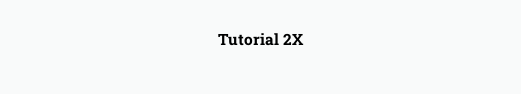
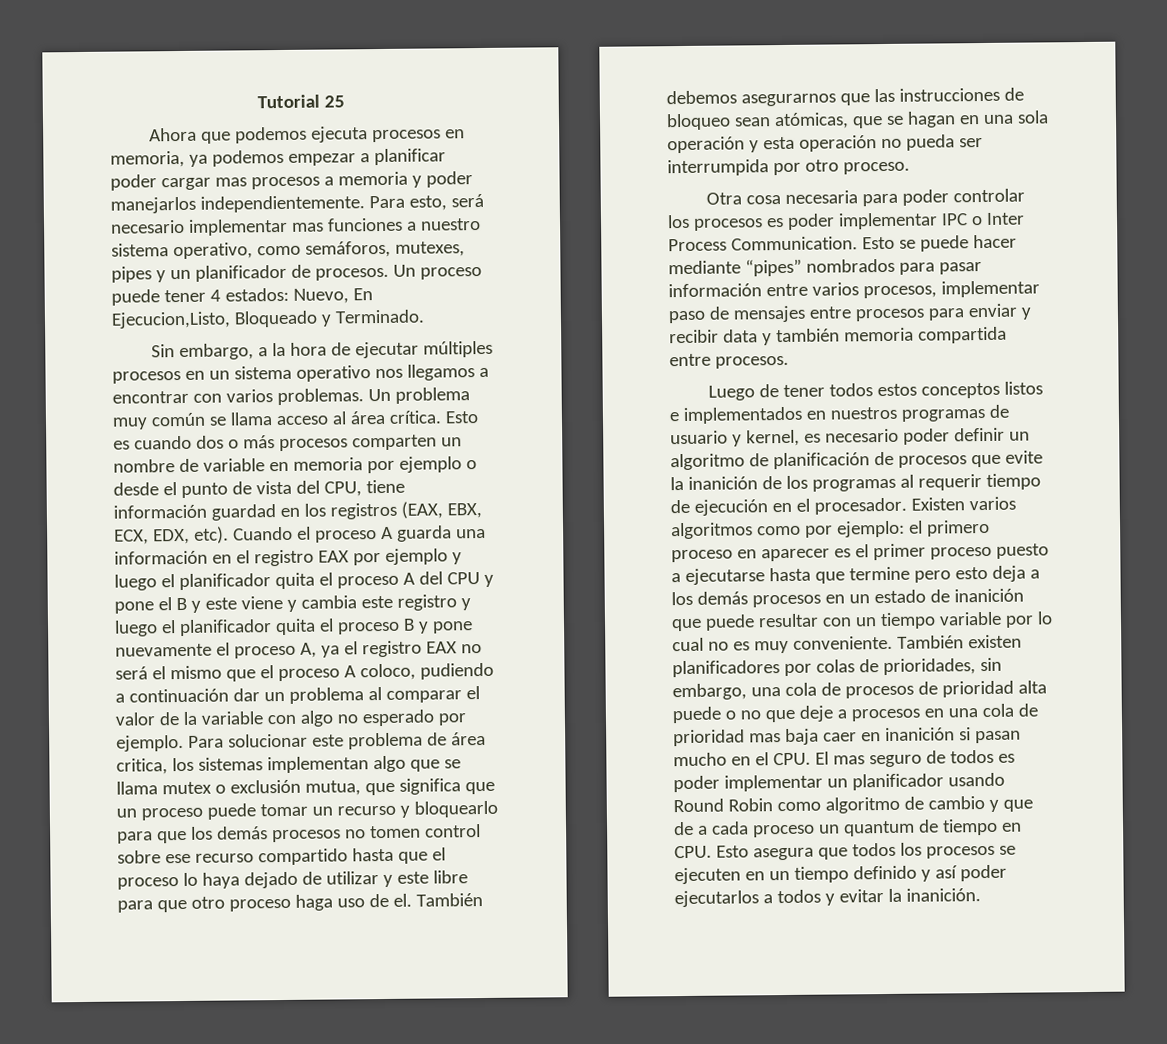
[283,33,305,45] 2X -> [323,95,345,108] [148,126,465,144] [110,148,446,168] [110,171,473,191] [110,193,484,214] [110,217,481,236] [111,240,465,260] [111,264,482,283] [111,287,373,306] [111,309,425,329] [150,340,493,361] [112,364,489,384] [112,387,470,406] [112,410,479,430] [113,434,462,452] [113,456,477,474] [113,479,405,499] [113,501,482,521] [114,525,486,545] [114,548,462,567] [114,571,494,591] [114,594,471,614] [114,618,473,637] [115,640,482,659] [115,662,494,682] [115,686,480,704] [115,709,467,727] [116,731,486,752] [116,755,461,775] [116,778,495,796] [116,800,498,821] [117,824,481,844] [117,847,446,866] [117,870,468,890] [117,893,483,913] [666,87,1024,107] [666,110,1049,131] [667,134,983,154] [667,159,910,177] [705,188,1025,207] [667,212,1025,231] [668,234,1017,252] [668,258,982,277] [668,280,1040,299] [668,303,1032,324] [669,326,1007,346] [669,353,789,369] [707,381,1043,401] [669,404,1009,425] [670,427,1030,447] [670,450,1043,471] [670,473,1041,492] [670,496,1016,516] [671,519,990,540] [671,543,1049,563] [671,565,1040,585] [671,588,1024,608] [671,611,1053,632] [672,634,1022,654] [672,657,1002,678] [672,680,1047,701] [672,703,1038,724] [673,727,1021,747] [673,749,1015,768] [673,772,1005,793] [673,796,1033,814] [673,818,1022,838] [674,842,1016,861] [674,864,1007,885] [674,888,981,908] 25 // Ahora que podemos ejecuta procesos en memoria, ya podemos empezar a planificar poder cargar mas procesos a memoria y poder manejarlos independientemente. Para esto, será necesario implementar mas funciones a nuestro sistema operativo, como semáforos, mutexes, pipes y un planificador de procesos. Un proceso puede tener 4 estados: Nuevo, En Ejecucion,Listo, Bloqueado y Terminado. // Sin embargo, a la hora de ejecutar múltiples procesos en un sistema operativo nos llegamos a encontrar con varios problemas. Un problema muy común se llama acceso al área crítica. Esto es cuando dos o más procesos comparten un nombre de variable en memoria por ejemplo o desde el punto de vista del CPU, tiene información guardad en los registros (EAX, EBX, ECX, EDX, etc). Cuando el proceso A guarda una información en el registro EAX por ejemplo y luego el planificador quita el proceso A del CPU y pone el B y este viene y cambia este registro y luego el planificador quita el proceso B y pone nuevamente el proceso A, ya el registro EAX no será el mismo que el proceso A coloco, pudiendo a continuación dar un problema al comparar el valor de la variable con algo no esperado por ejemplo. Para solucionar este problema de área critica, los sistemas implementan algo que se llama mutex o exclusión mutua, que significa que un proceso puede tomar un recurso y bloquearlo para que los demás procesos no tomen control sobre ese recurso compartido hasta que el proceso lo haya dejado de utilizar y este libre para que otro proceso haga uso de el. También debemos asegurarnos que las instrucciones de bloqueo sean atómicas, que se hagan en una sola operación y esta operación no pueda ser interrumpida por otro proceso. // Otra cosa necesaria para poder controlar los procesos es poder implementar IPC o Inter Process Communication. Esto se puede hacer mediante “pipes” nombrados para pasar información entre varios procesos, implementar paso de mensajes entre procesos para enviar y recibir data y también memoria compartida entre procesos. // Luego de tener todos estos conceptos listos e implementados en nuestros programas de usuario y kernel, es necesario poder definir un algoritmo de planificación de procesos que evite la inanición de los programas al requerir tiempo de ejecución en el procesador. Existen varios algoritmos como por ejemplo: el primero proceso en aparecer es el primer proceso puesto a ejecutarse hasta que termine pero esto deja a los demás procesos en un estado de inanición que puede resultar con un tiempo variable por lo cual no es muy conveniente. También existen planificadores por colas de prioridades, sin embargo, una cola de procesos de prioridad alta puede o no que deje a procesos en una cola de prioridad mas baja caer en inanición si pasan mucho en el CPU. El mas seguro de todos es poder implementar un planificador usando Round Robin como algoritmo de cambio y que de a cada proceso un quantum de tiempo en CPU. Esto asegura que todos los procesos se ejecuten en un tiempo definido y así poder ejecutarlos a todos y evitar la inanición.

